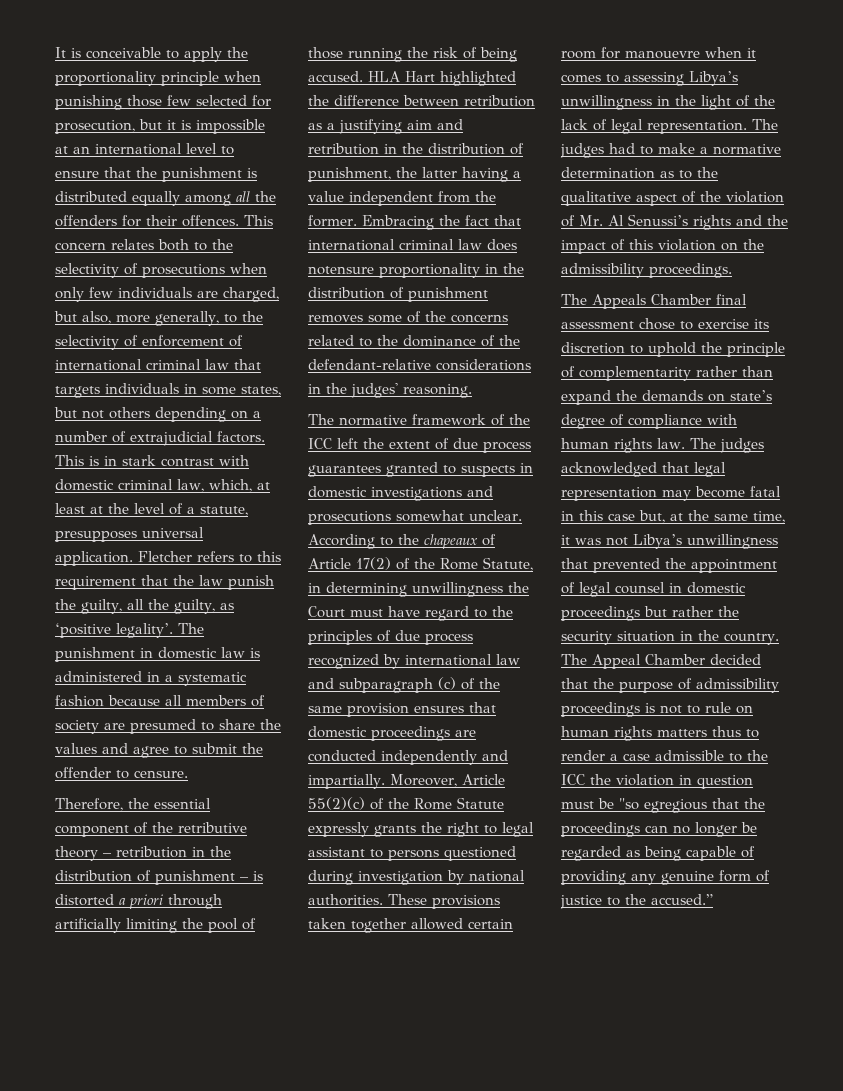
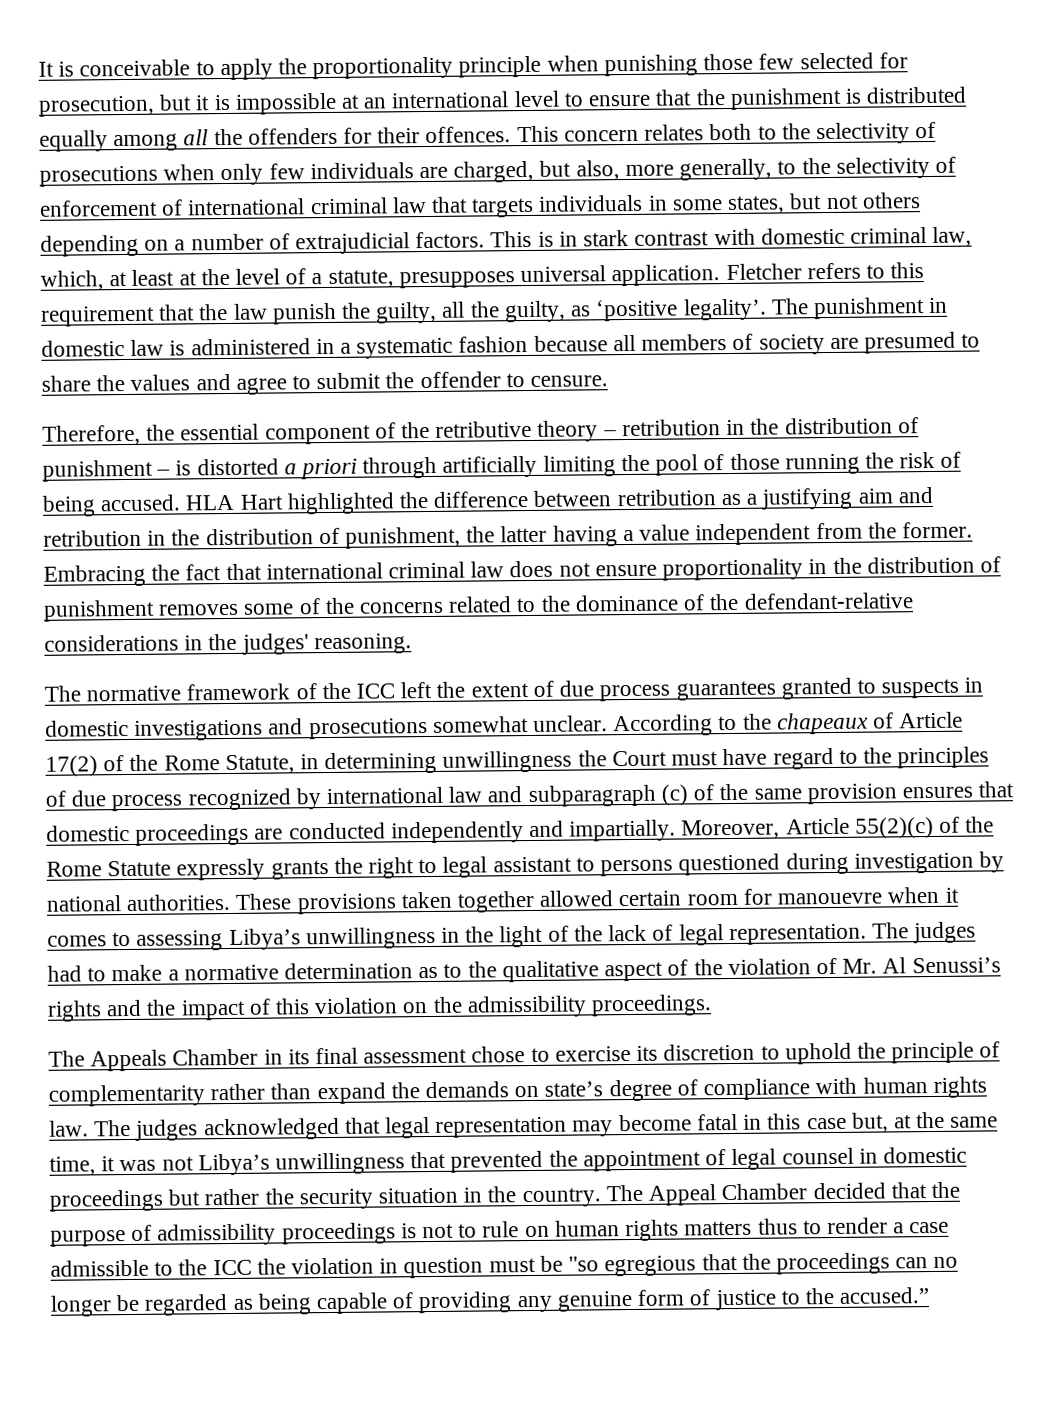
[308,266,374,275] notensure -> [558,562,657,577] not ensure
(711, 299) none -> [263,1049,310,1065] in its

